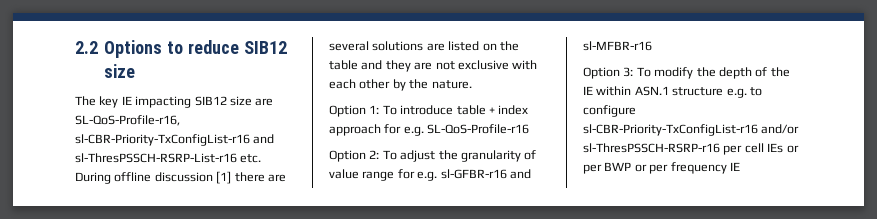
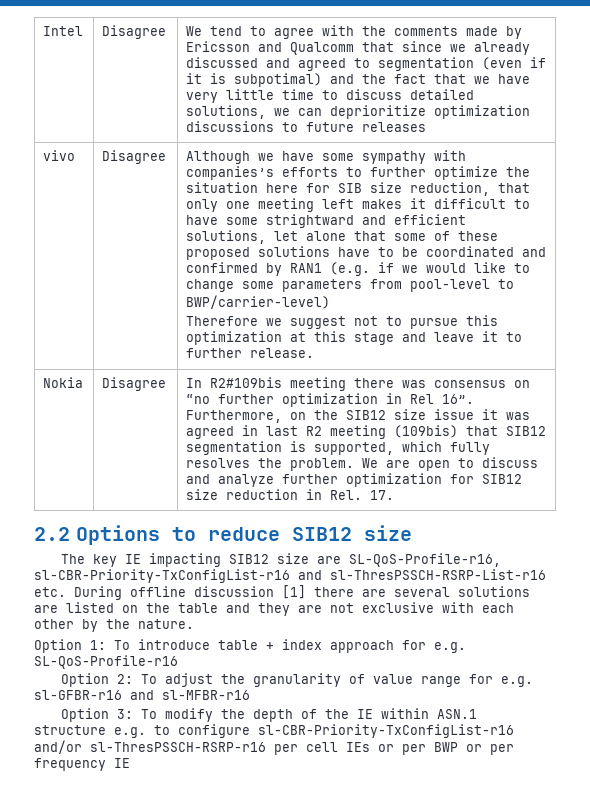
(75, 47) none -> [43,26,84,36] [102,25,167,39] [186,25,523,39] [186,41,531,55] [186,57,547,71] [186,73,531,87] [186,89,475,103] [186,105,531,119] [186,121,427,132] [43,150,76,161] [102,150,167,164] [186,150,467,164] [186,166,531,180] [186,182,531,196] [186,198,531,212] [186,214,467,228] [186,230,499,244] [186,246,547,260] [186,262,531,276] [186,279,515,292] [186,295,331,309] [186,315,499,329] [186,331,523,345] [186,348,315,358] [43,377,84,388] [102,377,167,391] [186,377,531,391] [186,393,475,407] [186,409,531,423] [186,425,547,439] [186,441,491,455] [186,457,539,471] [186,473,523,487] [186,489,395,500] Intel | Disagree | We tend to agree with the comments made by Ericsson and Qualcomm that since we already discussed and agreed to segmentation (even if it is subpotimal) and the fact that we have very little time to discuss detailed solutions, we can deprioritize optimization discussions to future releases // vivo | Disagree | Although we have some sympathy with companies’s efforts to further optimize the situation here for SIB size reduction, that only one meeting left makes it difficult to have some strightward and efficient solutions, let alone that some of these proposed solutions have to be coordinated and confirmed by RAN1 (e.g. if we would like to change some parameters from pool-level to BWP/carrier-level) // Therefore we suggest not to pursue this optimization at this stage and leave it to further release. // Nokia | Disagree | In R2#109bis meeting there was consensus on “no further optimization in Rel 16”. Furthermore, on the SIB12 size issue it was agreed in last R2 meeting (109bis) that SIB12 segmentation is supported, which fully resolves the problem. We are open to discuss and analyze further optimization for SIB12 size reduction in Rel. 17. //

